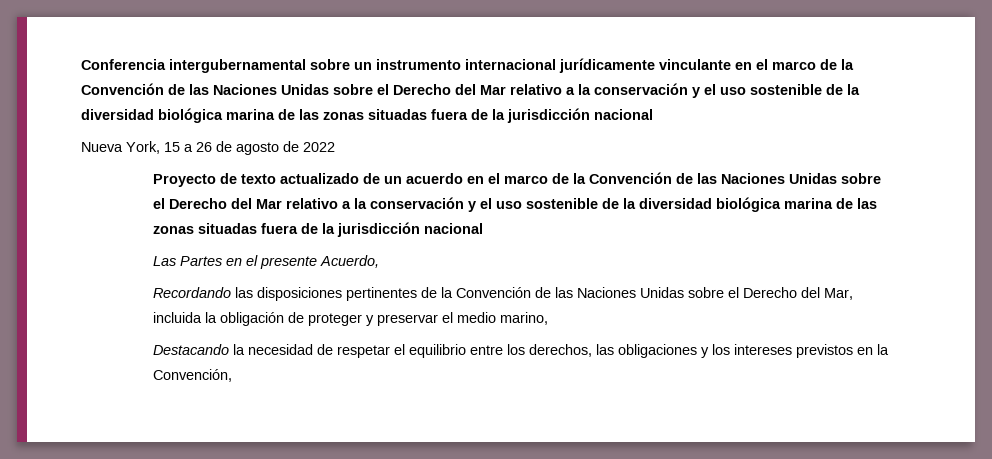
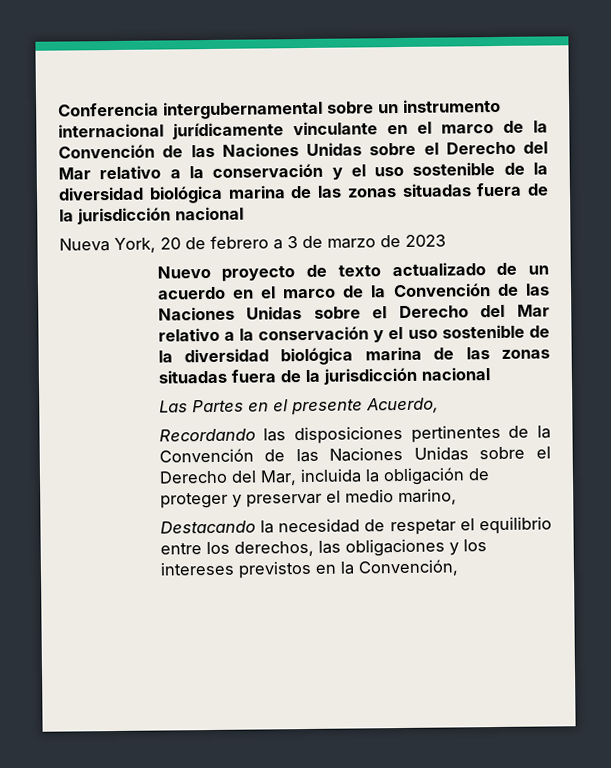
[164,141,335,155] [153,174,217,187] 15 a 26 de agosto de 2022 // Proyecto -> [160,234,446,250] [156,265,296,282] 20 de febrero a 3 de marzo de 2023 // Nuevo proyecto

